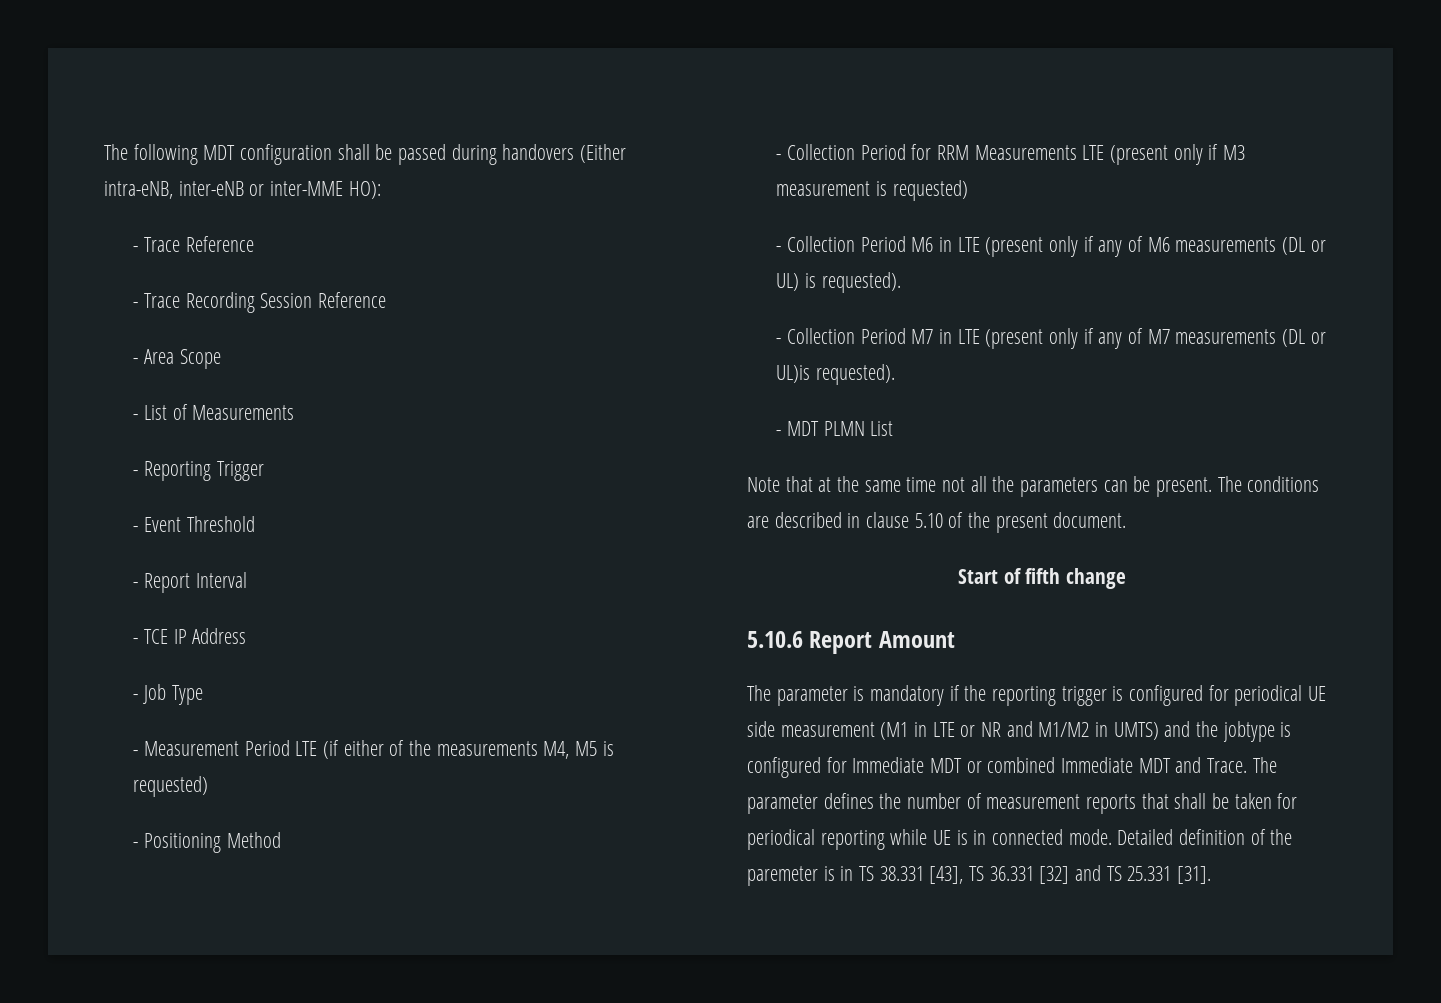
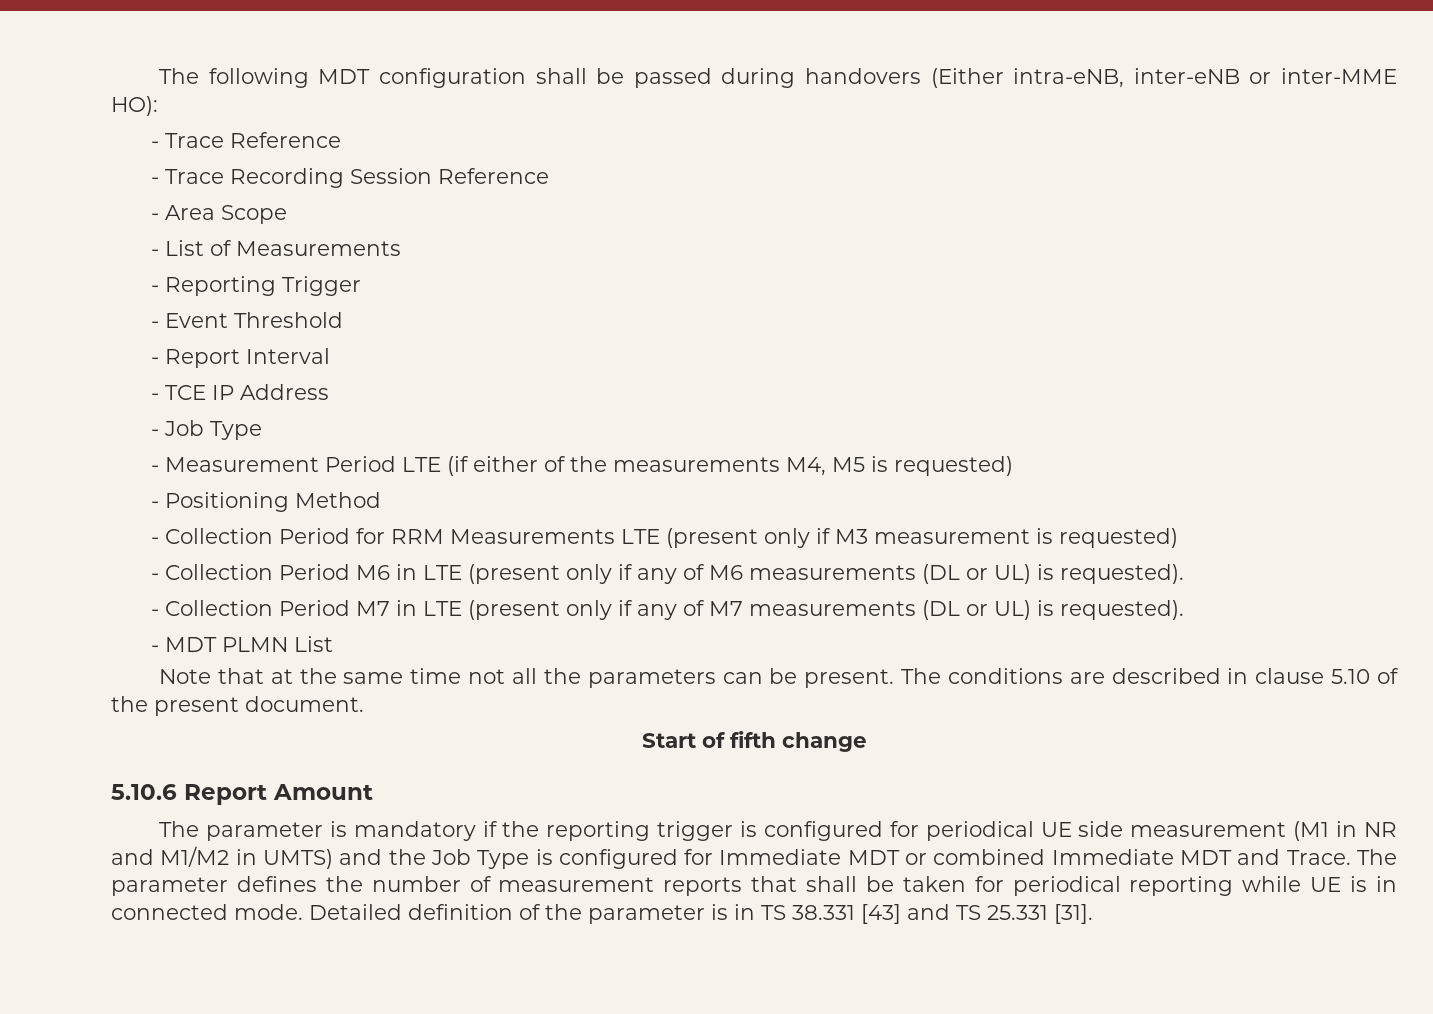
[776,365,811,383] UL)is -> [993,600,1054,620] UL) is
[932,722,976,737] LTE or -> (1358, 829) none
[1222,721,1275,742] jobtype -> [430,849,530,869] Job Type
[747,866,818,886] paremeter -> [588,905,705,924] parameter
[929,866,1070,884] [43], TS 36.331 [32] -> [861,904,901,924] [43]

